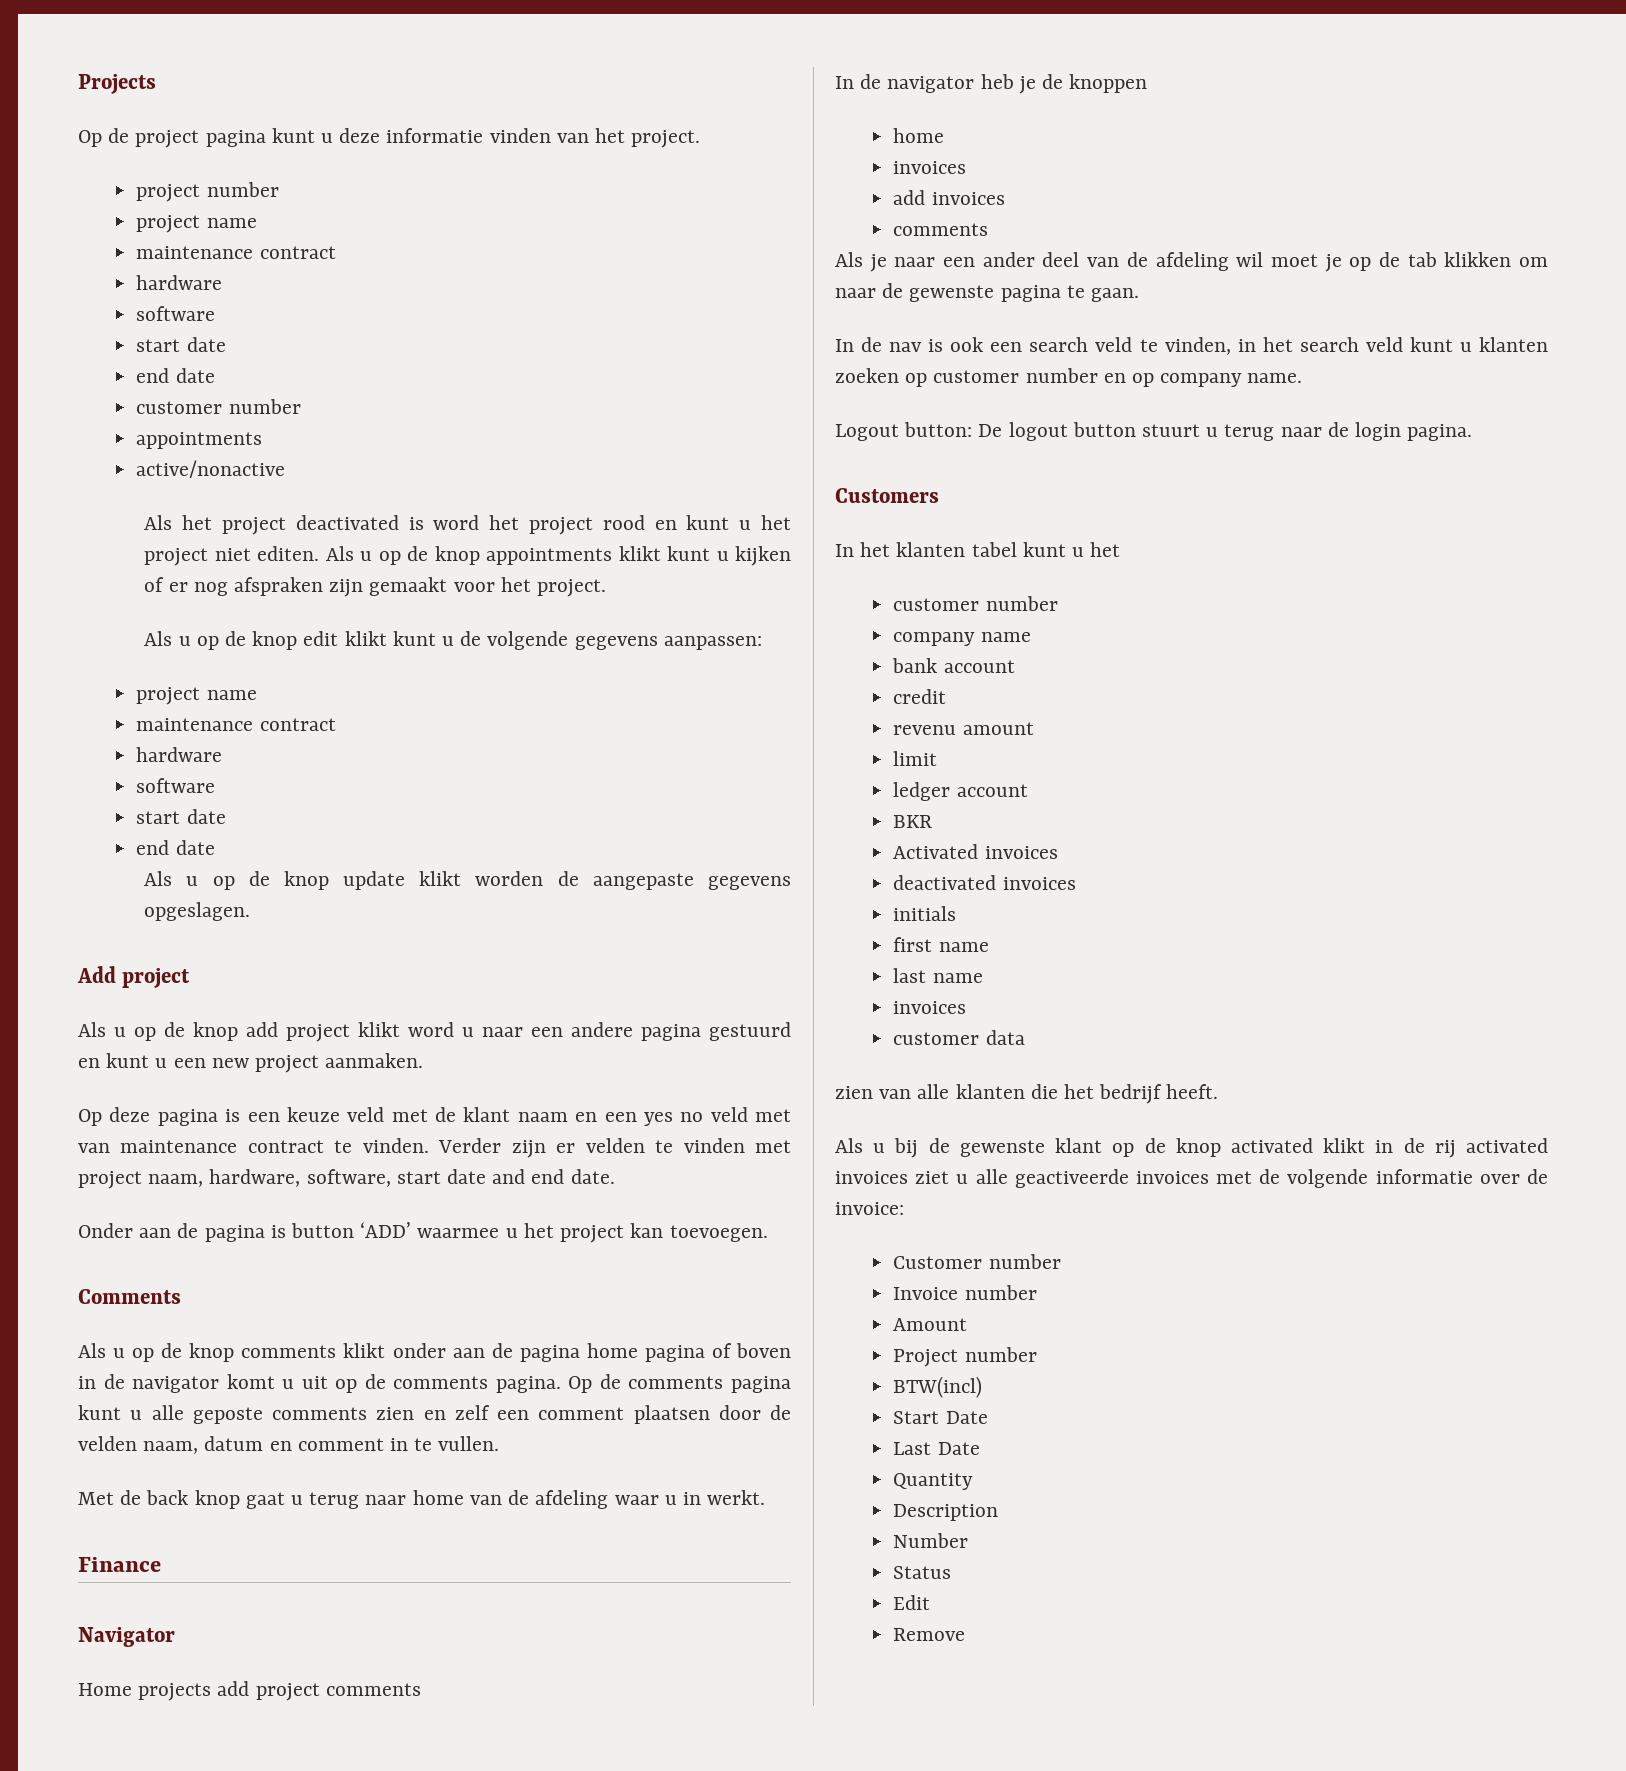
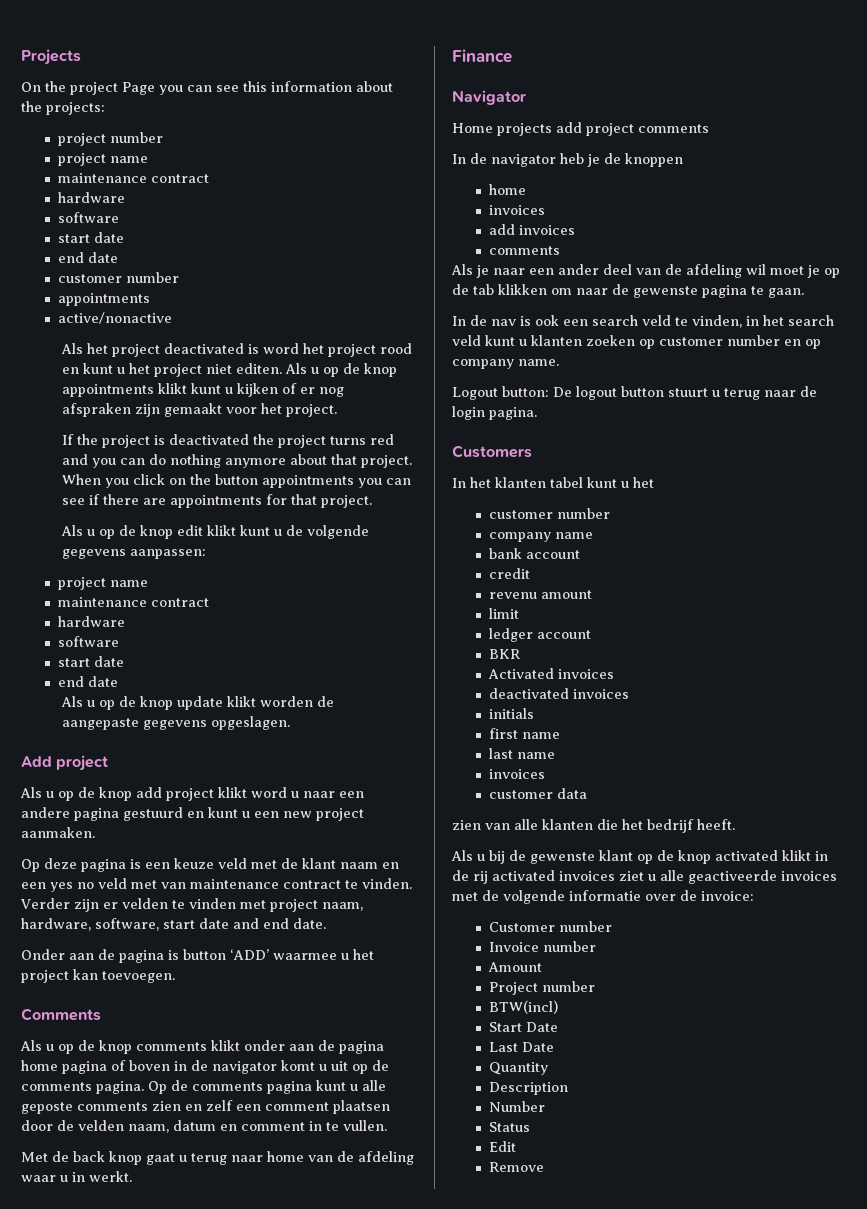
[78,128,701,148] Op de project pagina kunt u deze informatie vinden van het project. -> [21,81,393,95] [21,101,105,115] On the project Page you can see this information about the projects:
(606, 588) none -> [62,434,395,448] [62,454,413,468] [62,474,412,488] [62,494,373,508] // If the project is deactivated the project turns red and you can do nothing anymore about that project. When you click on the button appointments you can see if there are appointments for that project.

